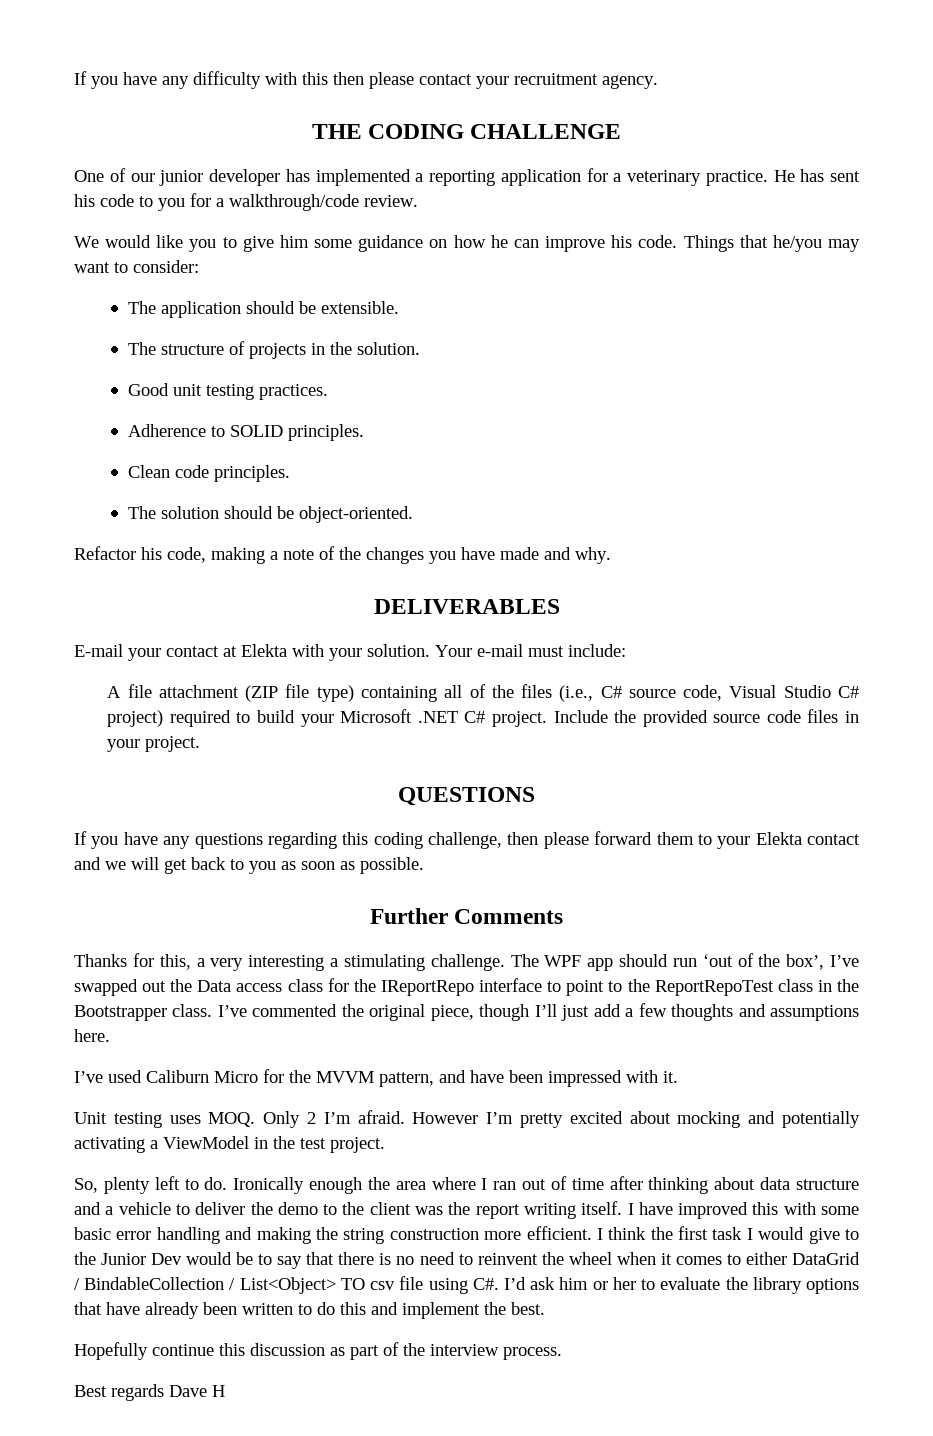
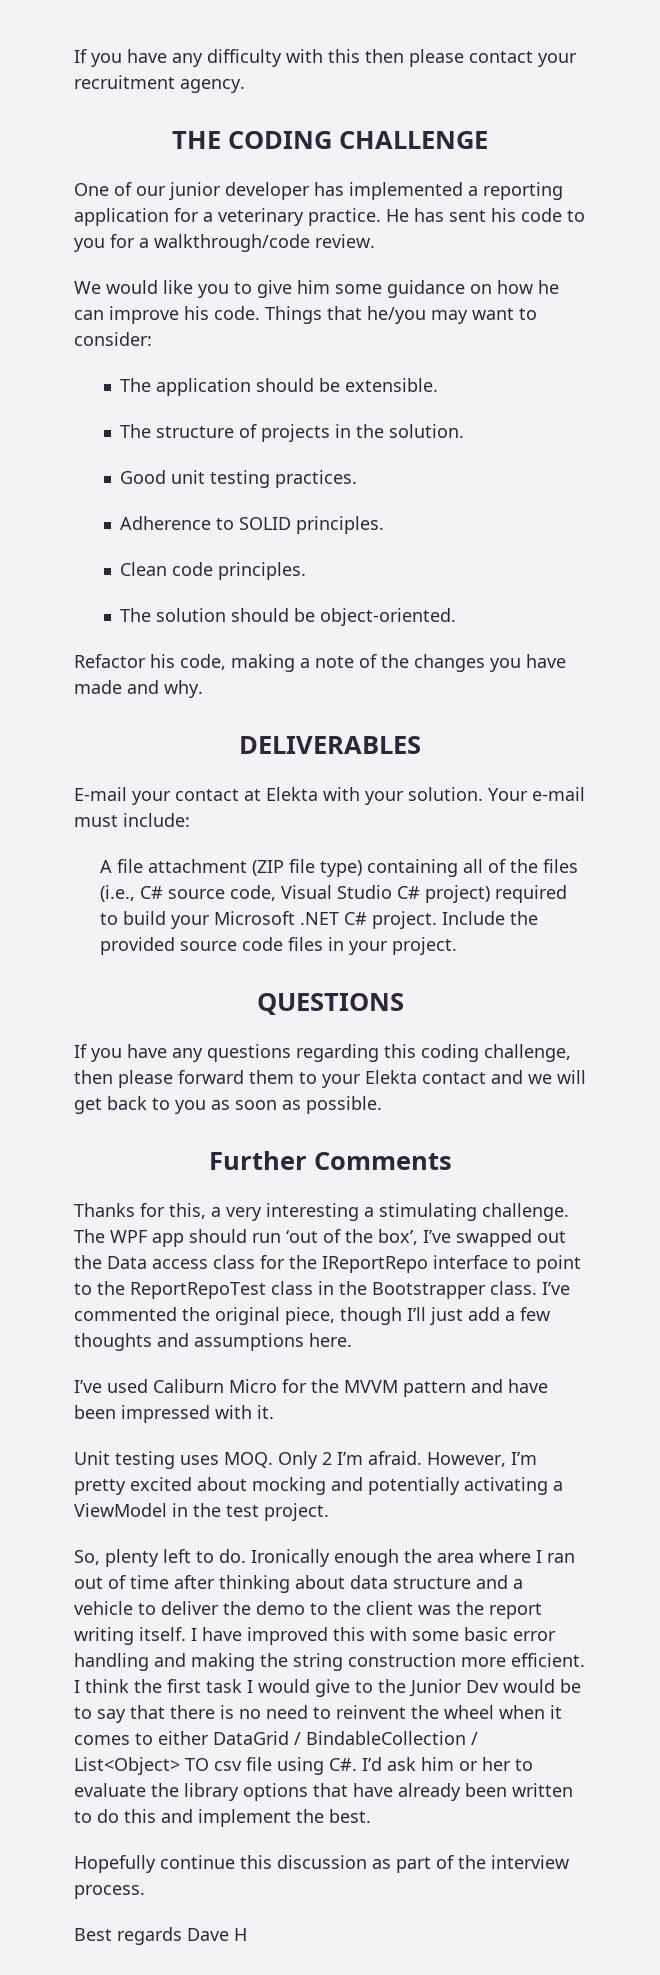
[379,1072,434,1087] pattern, -> [403,1381,466,1397] pattern
[412,1112,479,1124] However -> [427,1452,506,1467] However,

